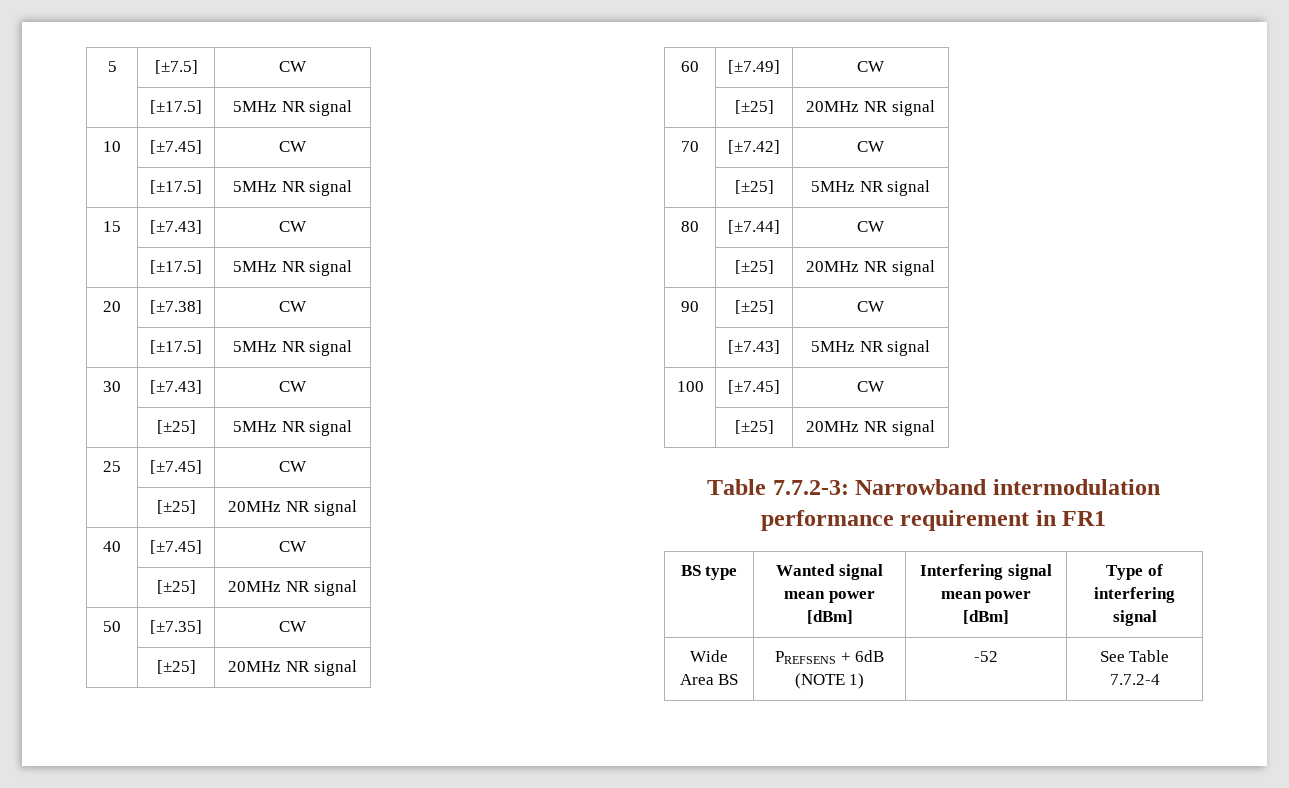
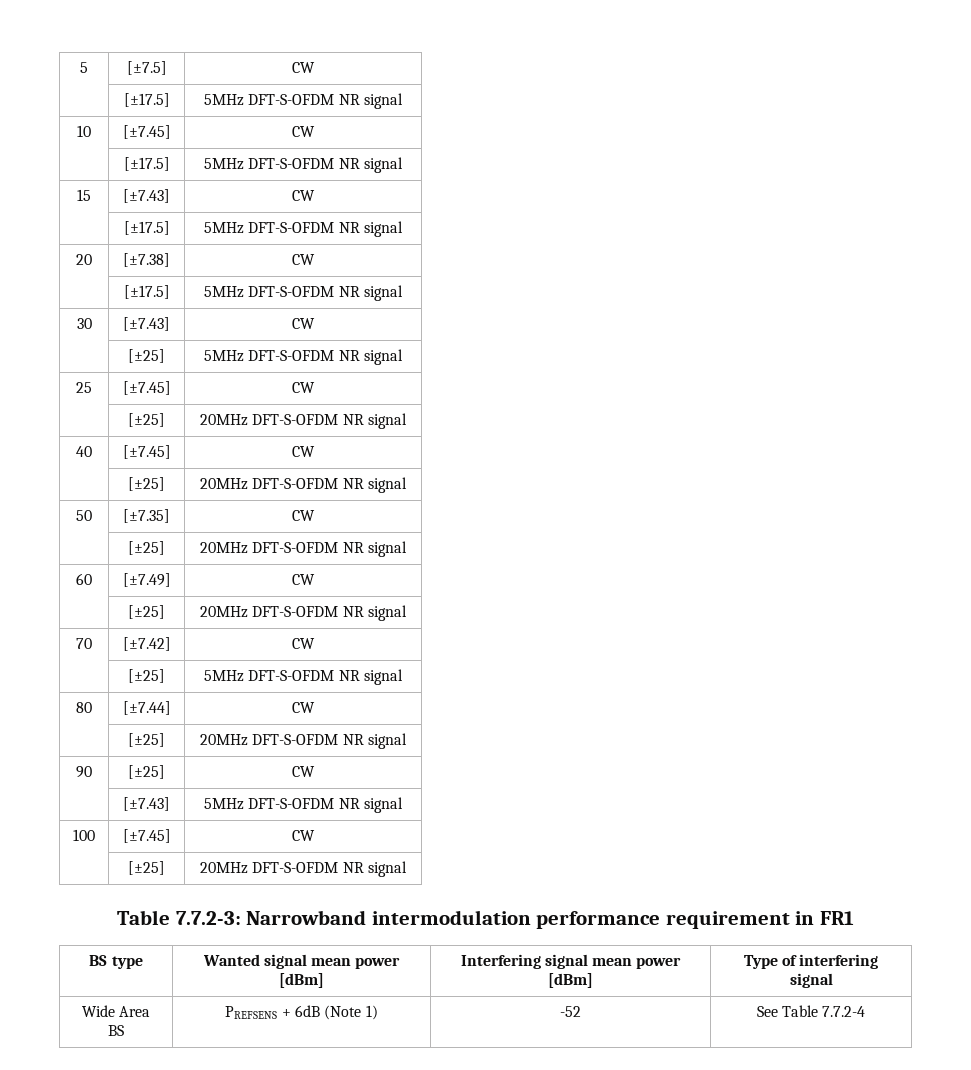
(277, 106) none -> [248,94,335,105] DFT-S-OFDM
(277, 186) none -> [248,158,335,169] DFT-S-OFDM
(277, 266) none -> [248,222,335,233] DFT-S-OFDM
(277, 346) none -> [248,286,335,297] DFT-S-OFDM
(277, 426) none -> [248,350,335,361] DFT-S-OFDM
(282, 506) none -> [252,414,339,425] DFT-S-OFDM
(282, 586) none -> [252,478,339,489] DFT-S-OFDM
(282, 666) none -> [252,542,339,553] DFT-S-OFDM
(860, 106) none -> [252,606,339,617] DFT-S-OFDM
(855, 186) none -> [248,670,335,681] DFT-S-OFDM
(860, 266) none -> [252,734,339,745] DFT-S-OFDM
(855, 346) none -> [248,798,335,809] DFT-S-OFDM
(860, 426) none -> [252,862,339,873] DFT-S-OFDM
[794,673,845,689] (NOTE -> [324,1005,362,1020] (Note

